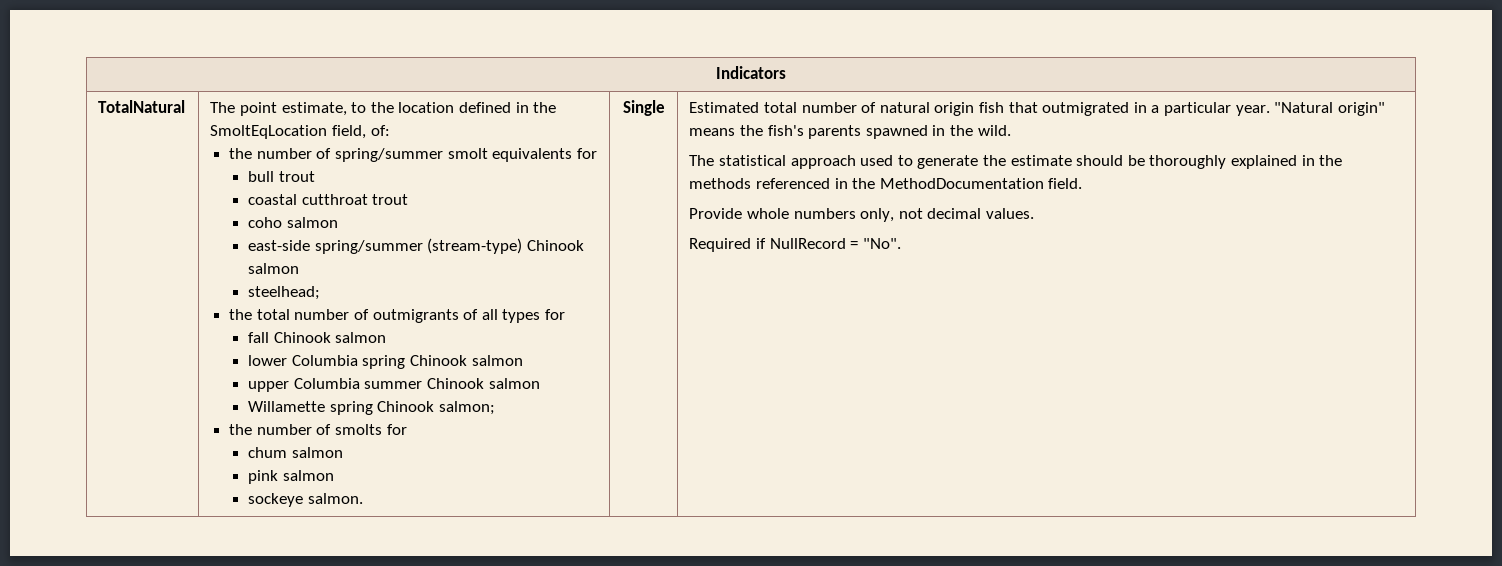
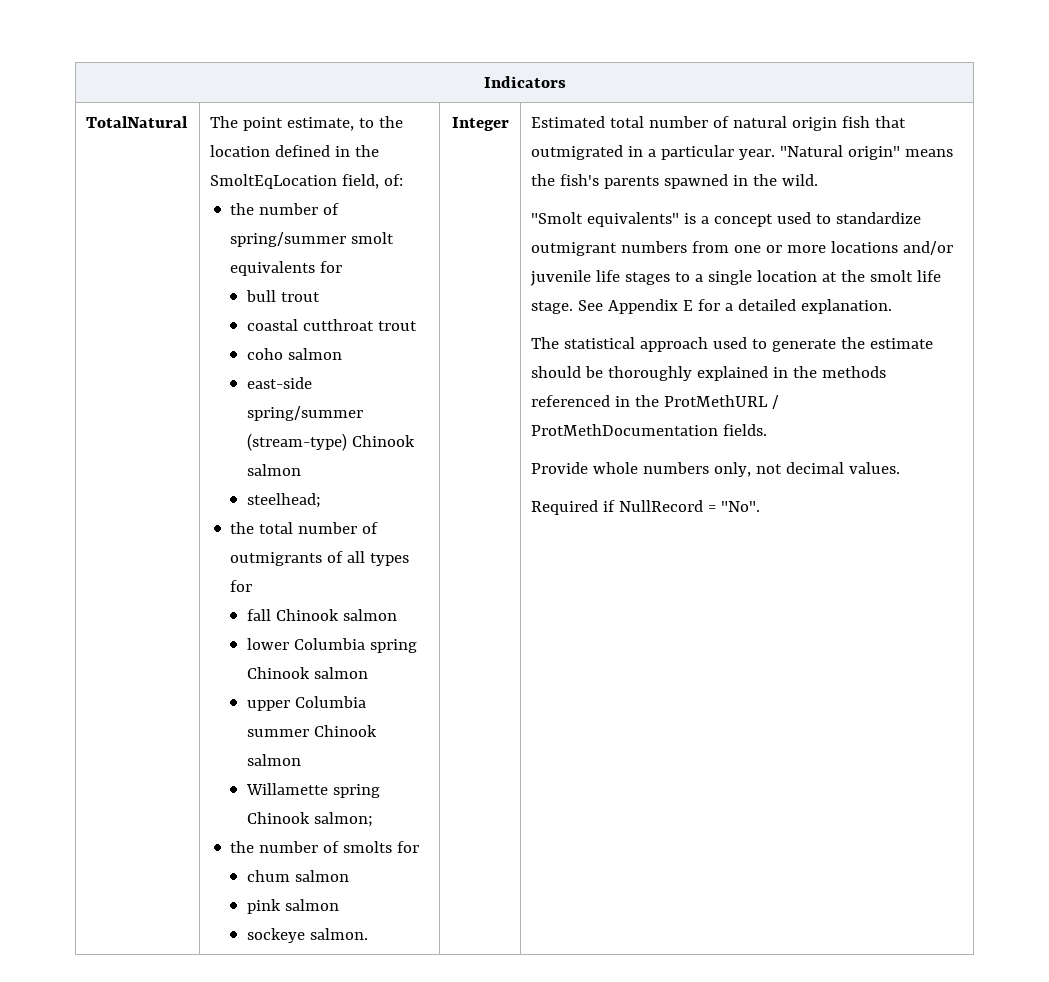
[622,100,665,116] Single -> [451,117,509,131] Integer
(1011, 130) none -> [531,212,922,227] [531,241,954,256] [530,270,942,286] [531,299,893,314] // "Smolt equivalents" is a concept used to standardize outmigrant numbers from one or more locations and/or juvenile life stages to a single location at the smolt life stage. See Appendix E for a detailed explanation.
[879,178,1083,189] MethodDocumentation field. -> [664,395,780,409] [531,424,768,436] ProtMethURL / ProtMethDocumentation fields.

